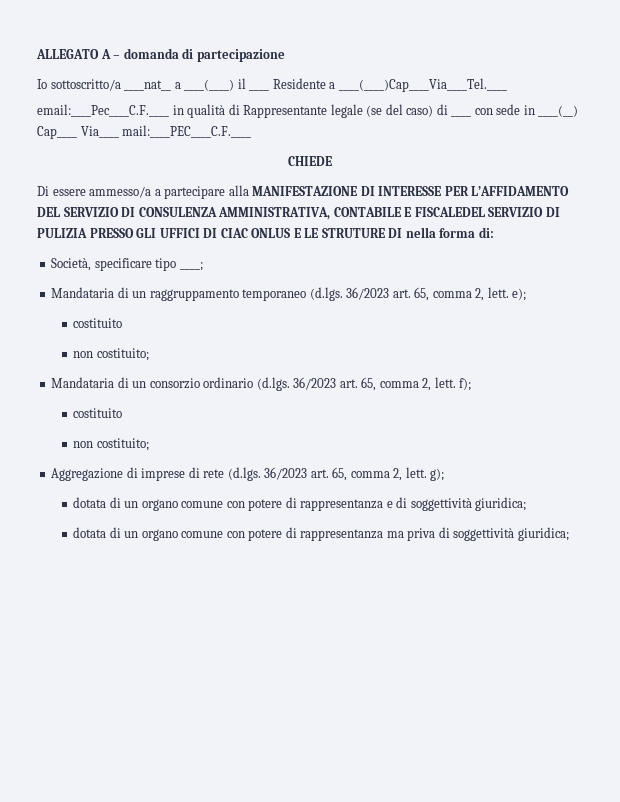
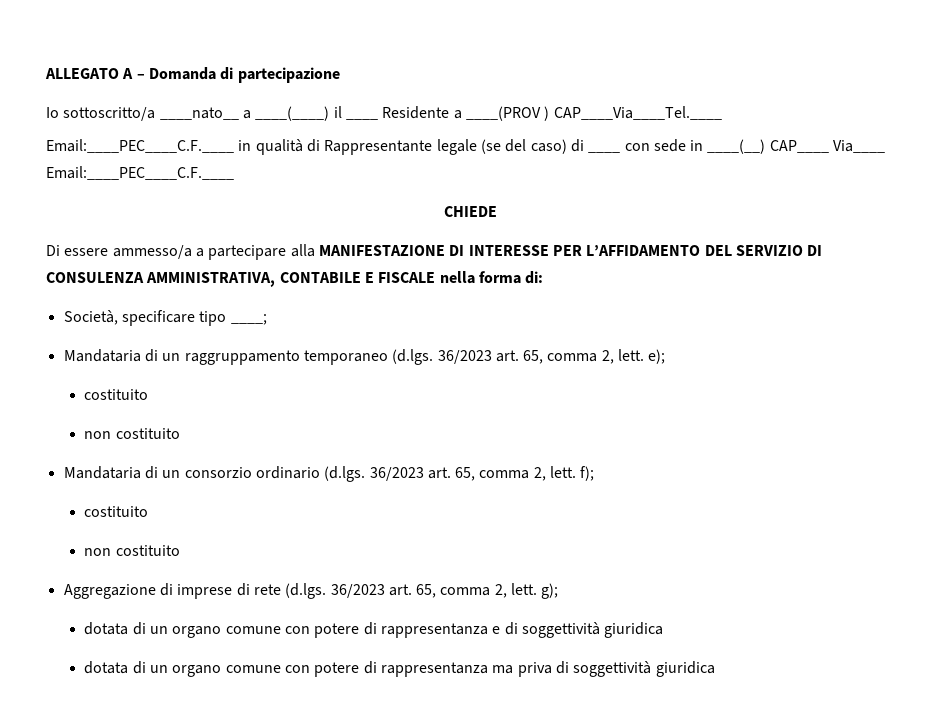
[123,48,179,59] domanda -> [148,67,216,80] Domanda
[124,80,172,91] ____nat__ -> [159,107,239,120] ____nato__
[338,78,507,92] [37,104,169,117] ____(____)Cap____Via____Tel.____ // email:____Pec____C.F.____ -> [465,106,722,121] [46,139,234,153] ____(PROV ) CAP____Via____Tel.____ // Email:____PEC____C.F.____
[37,125,252,139] Cap____ Via____ mail:____PEC____C.F.____ -> [769,140,886,153] [46,166,234,180] CAP____ Via____ Email:____PEC____C.F.____
[414,207,560,217] [37,228,403,238] FISCALEDEL SERVIZIO DI PULIZIA PRESSO GLI UFFICI DI CIAC ONLUS E LE STRUTURE DI -> [378,272,436,283] FISCALE
[96,348,149,361] costituito; -> [115,428,180,439] costituito
[96,438,149,451] costituito; -> [115,545,180,556] costituito
[475,497,527,511] giuridica; -> [604,622,664,638] giuridica
[517,527,569,541] giuridica; -> [655,661,715,677] giuridica

